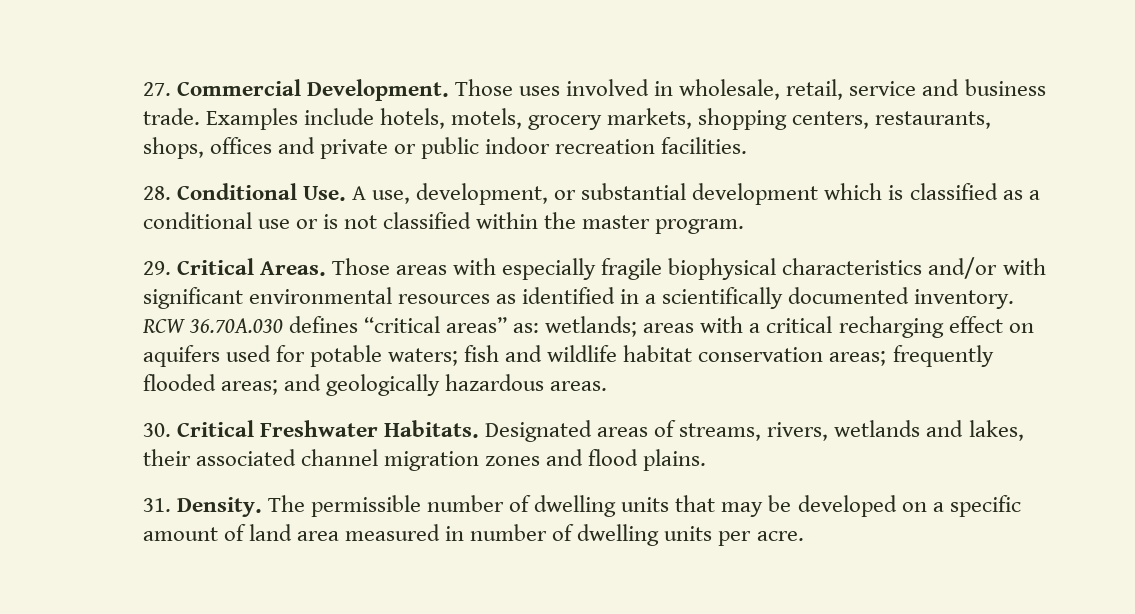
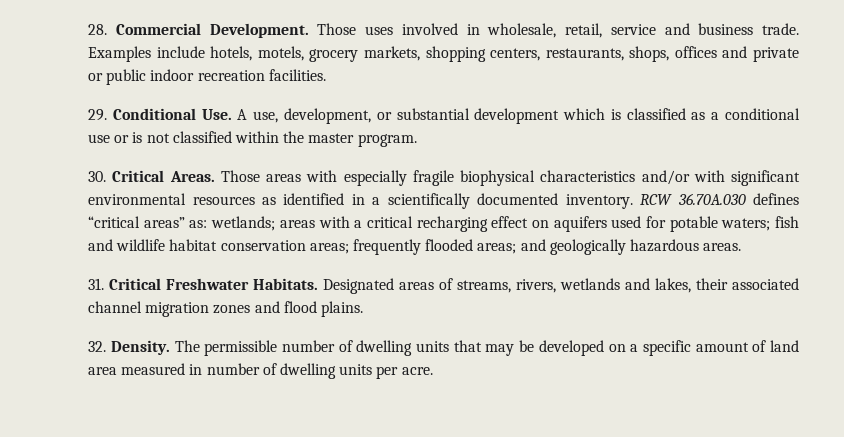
[142,82,171,96] 27. -> [88,24,108,35] 28.
[142,186,171,200] 28. -> [88,109,108,121] 29.
[142,261,171,275] 29. -> [88,171,107,182] 30.
[142,423,171,437] 30. -> [88,278,105,290] 31.
[142,498,171,512] 31. -> [88,341,107,352] 32.

